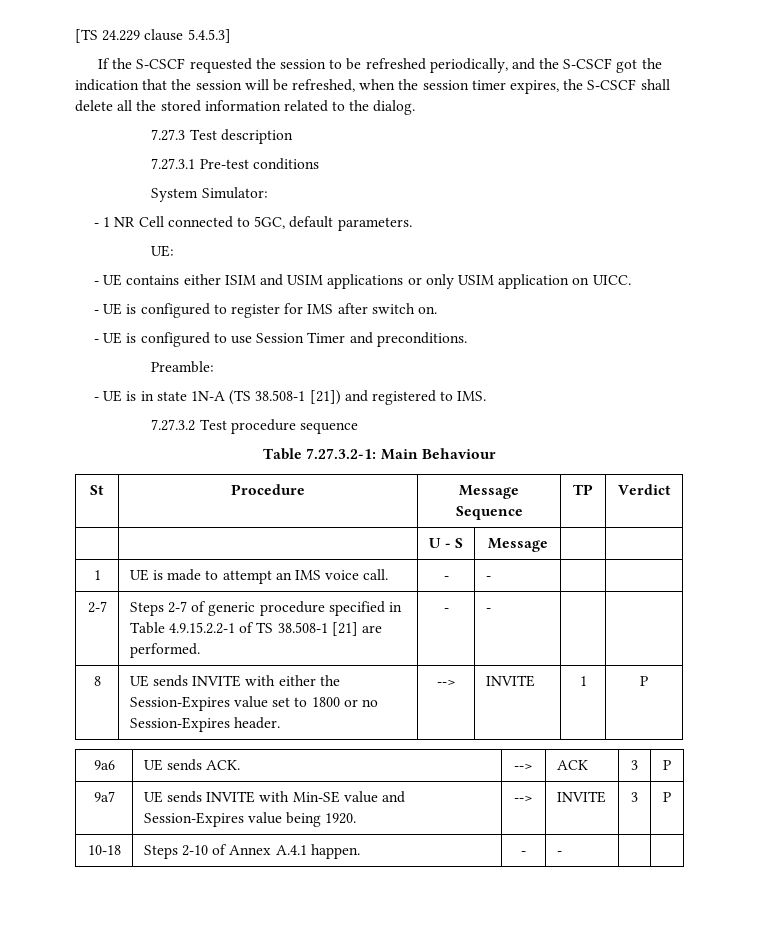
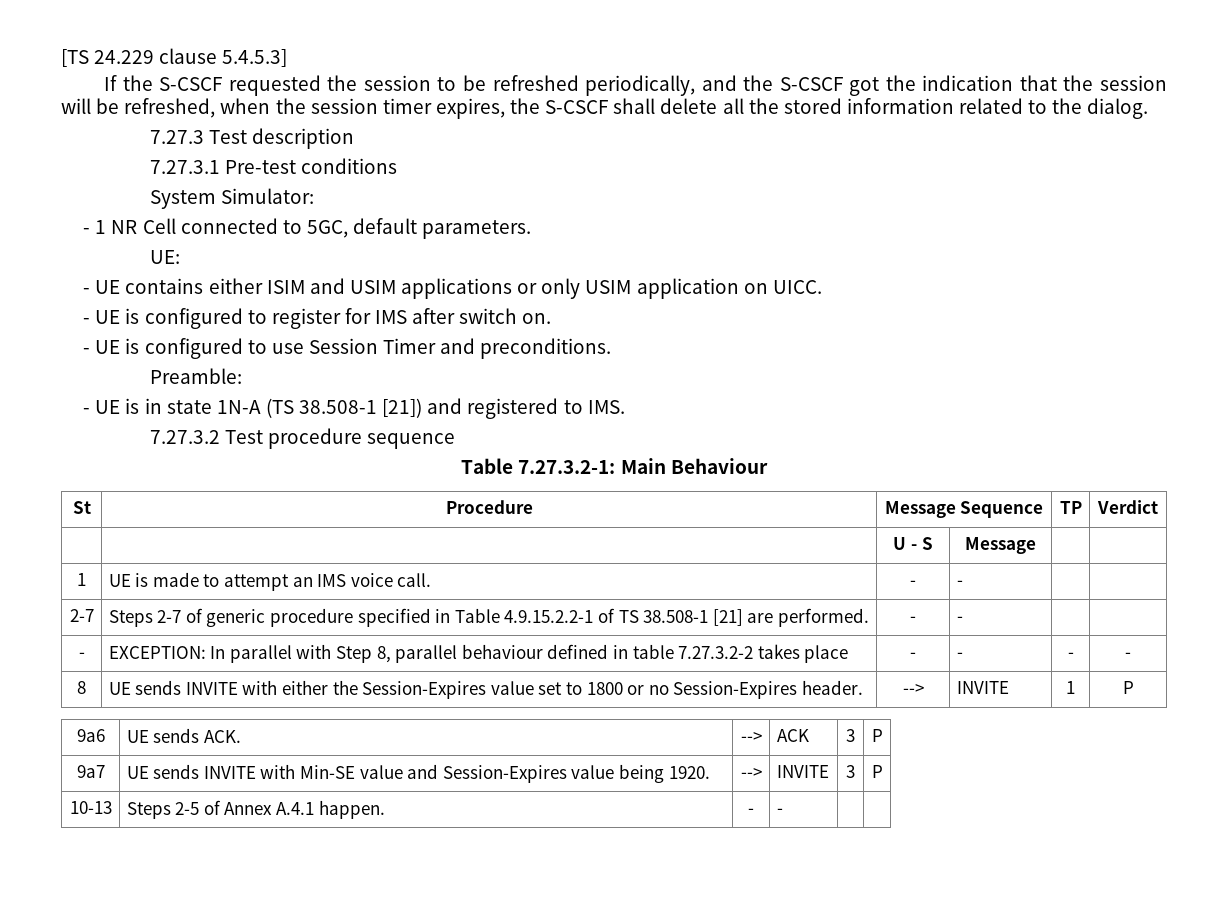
(491, 610) none -> [78,652,85,658] [108,644,849,663] [910,652,916,658] [956,652,963,658] [1067,652,1074,658] [1125,652,1131,658] // - | EXCEPTION: In parallel with Step 8, parallel behaviour defined in table 7.27.3.2-2 takes place | - | - | - | -
[87,845,121,855] [143,845,208,859] 10-18 | Steps 2-10 -> [69,801,112,814] [126,802,200,819] 10-13 | Steps 2-5

